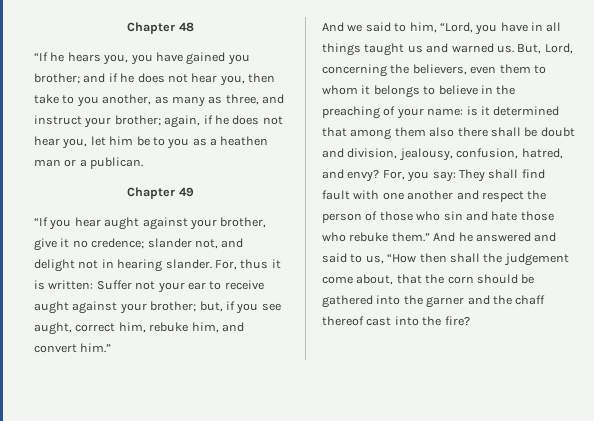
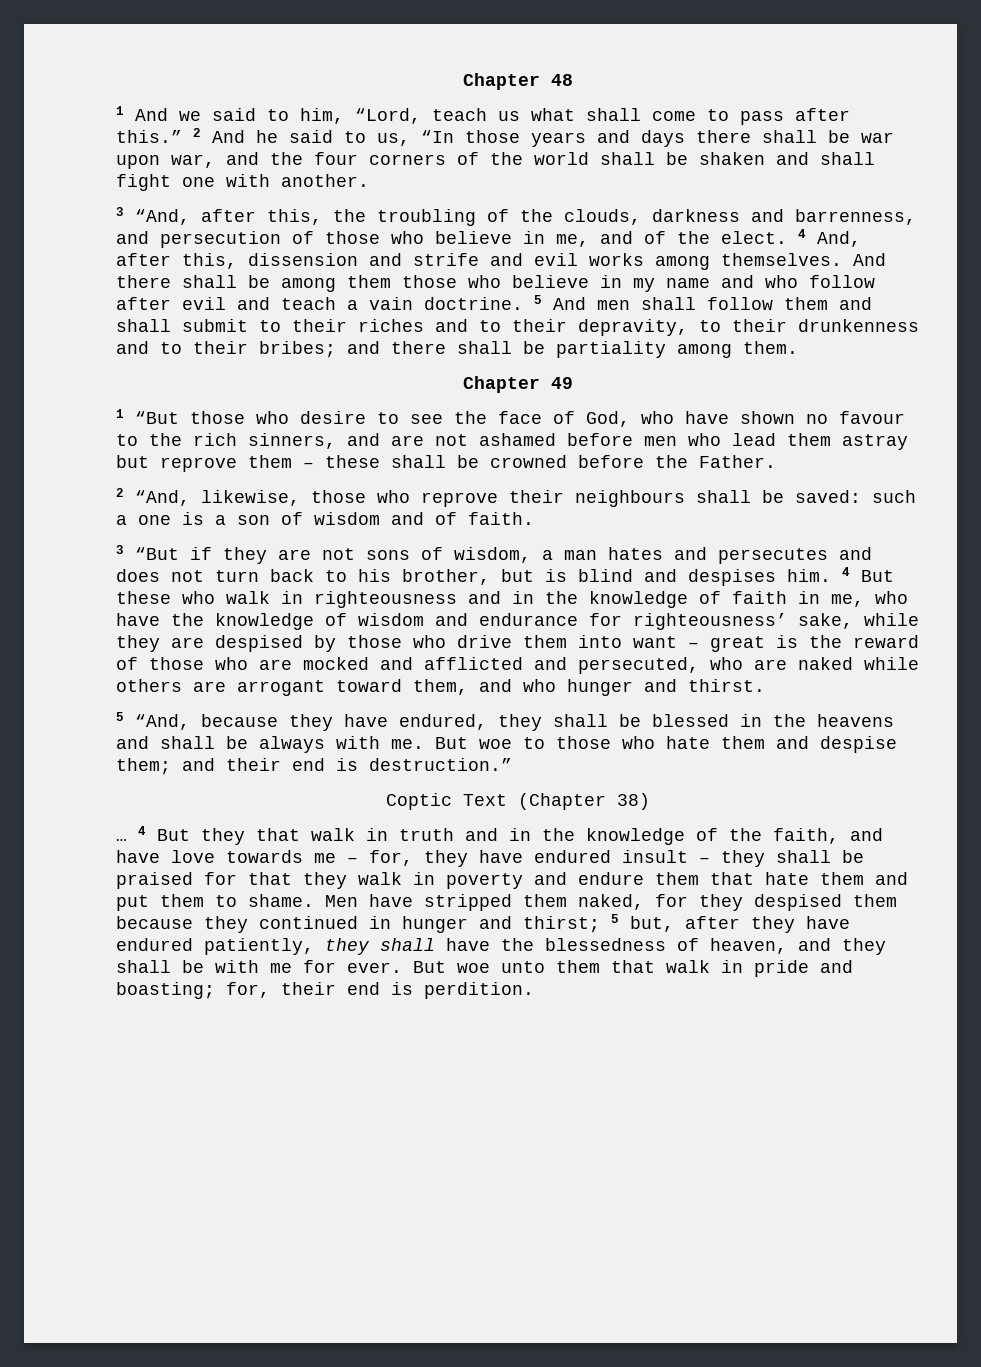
[34,52,250,65] [34,73,275,86] [34,94,284,107] [34,115,283,128] [34,136,269,149] [34,157,144,169] [127,187,194,199] [34,217,267,230] [34,238,244,251] [34,259,281,272] [34,280,264,293] [34,301,281,314] [34,322,244,335] [34,343,112,353] “If he hears you, you have gained you brother; and if he does not hear you, then take to you another, as many as three, and instruct your brother; again, if he does not hear you, let him be to you as a heathen man or a publican. // Chapter 49 // “If you hear aught against your brother, give it no credence; slander not, and delight not in hearing slander. For, thus it is written: Suffer not your ear to receive aught against your brother; but, if you see aught, correct him, rebuke him, and convert him.” // -> [116,106,124,115] 1
[475,22,562,35] [322,43,573,56] [322,64,546,77] [322,85,516,98] [322,106,560,119] [322,127,575,140] [322,148,563,161] [322,169,545,182] [322,190,547,202] [322,211,554,223] [322,232,557,242] [322,253,569,266] [322,274,535,285] [322,295,546,308] [322,316,470,326] you have in all things taught us and warned us. But, Lord, concerning the believers, even them to whom it belongs to believe in the preaching of your name: is it determined that among them also there shall be doubt and division, jealousy, confusion, hatred, and envy? For, you say: They shall find fault with one another and respect the person of those who sin and hate those who rebuke them.” And he answered and said to us, “How then shall the judgement come about, that the corn should be gathered into the garner and the chaff thereof cast into the fire? -> [432,108,850,125] [116,128,894,147] [116,152,875,169] [116,174,369,191] [116,207,916,226] [116,229,861,248] [116,253,886,270] [116,275,875,292] [116,295,872,310] [116,319,919,336] [116,341,798,358] [463,376,573,393] [116,409,905,427] [116,433,908,450] [116,455,776,472] [116,488,916,507] [116,512,534,525] [116,545,872,564] [116,567,894,586] [116,591,908,608] [116,613,919,630] [116,635,919,652] [116,657,919,674] [116,679,765,696] [116,712,894,731] [116,736,897,753] [116,758,512,775] [386,793,650,810] [116,839,127,841] [138,826,883,845] [116,850,864,867] [116,872,908,889] [116,894,897,911] [116,914,850,933] [116,938,886,955] [116,960,853,977] [116,982,534,999] teach us what shall come to pass after this.” 2 And he said to us, “In those years and days there shall be war upon war, and the four corners of the world shall be shaken and shall fight one with another. // 3 “And, after this, the troubling of the clouds, darkness and barrenness, and persecution of those who believe in me, and of the elect. 4 And, after this, dissension and strife and evil works among themselves. And there shall be among them those who believe in my name and who follow after evil and teach a vain doctrine. 5 And men shall follow them and shall submit to their riches and to their depravity, to their drunkenness and to their bribes; and there shall be partiality among them. // Chapter 49 // 1 “But those who desire to see the face of God, who have shown no favour to the rich sinners, and are not ashamed before men who lead them astray but reprove them – these shall be crowned before the Father. // 2 “And, likewise, those who reprove their neighbours shall be saved: such a one is a son of wisdom and of faith. // 3 “But if they are not sons of wisdom, a man hates and persecutes and does not turn back to his brother, but is blind and despises him. 4 But these who walk in righteousness and in the knowledge of faith in me, who have the knowledge of wisdom and endurance for righteousness’ sake, while they are despised by those who drive them into want – great is the reward of those who are mocked and afflicted and persecuted, who are naked while others are arrogant toward them, and who hunger and thirst. // 5 “And, because they have endured, they shall be blessed in the heavens and shall be always with me. But woe to those who hate them and despise them; and their end is destruction.” // Coptic Text (Chapter 38) // … 4 But they that walk in truth and in the knowledge of the faith, and have love towards me – for, they have endured insult – they shall be praised for that they walk in poverty and endure them that hate them and put them to shame. Men have stripped them naked, for they despised them because they continued in hunger and thirst; 5 but, after they have endured patiently, they shall have the blessedness of heaven, and they shall be with me for ever. But woe unto them that walk in pride and boasting; for, their end is perdition.

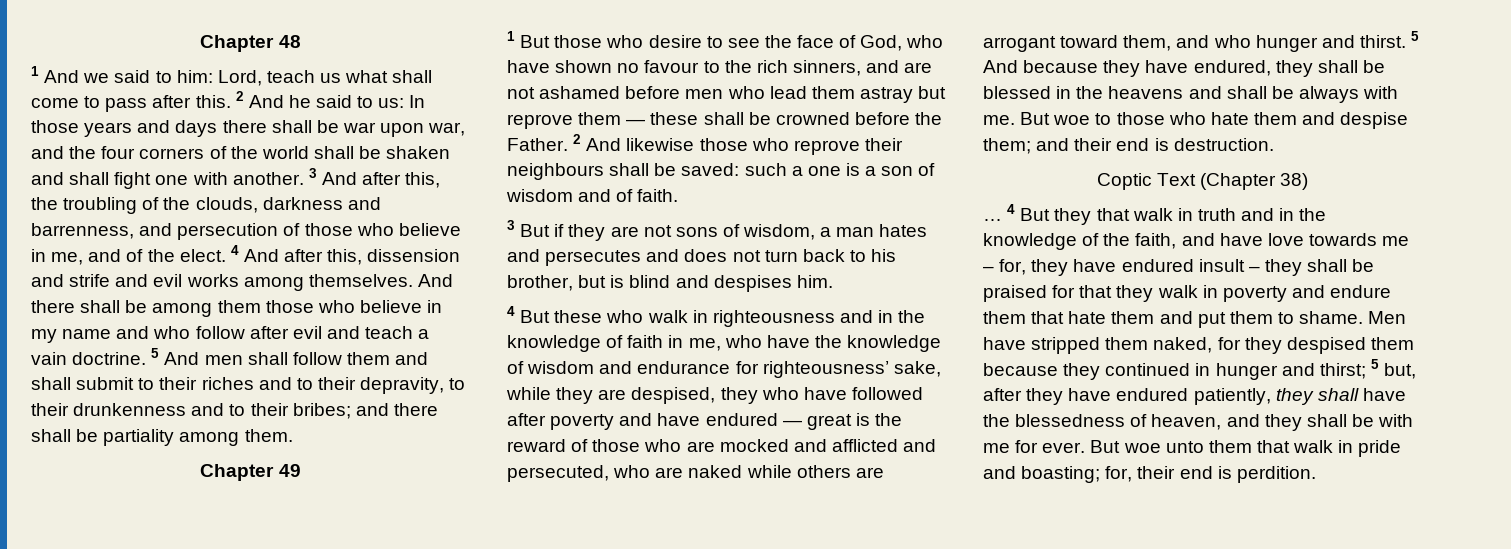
[300,108,421,124] him, “Lord, -> [176,70,262,86] him: Lord,
[116,130,182,143] this.” -> [195,95,231,108] this.
[377,130,454,146] us, “In -> [378,95,426,108] us: In
[116,207,190,225] // 3 “And, -> [308,168,357,185] 3 And
[817,231,861,247] And, -> [243,249,279,262] And
[135,411,179,424] “But -> [520,35,551,48] But
[303,462,314,468] – -> [626,119,646,125] —
[116,488,300,506] // 2 “And, likewise, -> [573,134,695,151] 2 And likewise
[135,547,179,560] “But -> [520,224,551,237] But
(831, 575) none -> (833, 281) //
[215,635,699,652] despised by those who drive them into want – -> [631,387,923,404] [507,413,802,430] despised, they who have followed after poverty and have endured —
[116,712,190,730] // 5 “And, -> [1411,31,1420,41] [983,60,1018,73] 5 And
[369,758,512,771] destruction.” -> [1173,138,1274,151] destruction.

